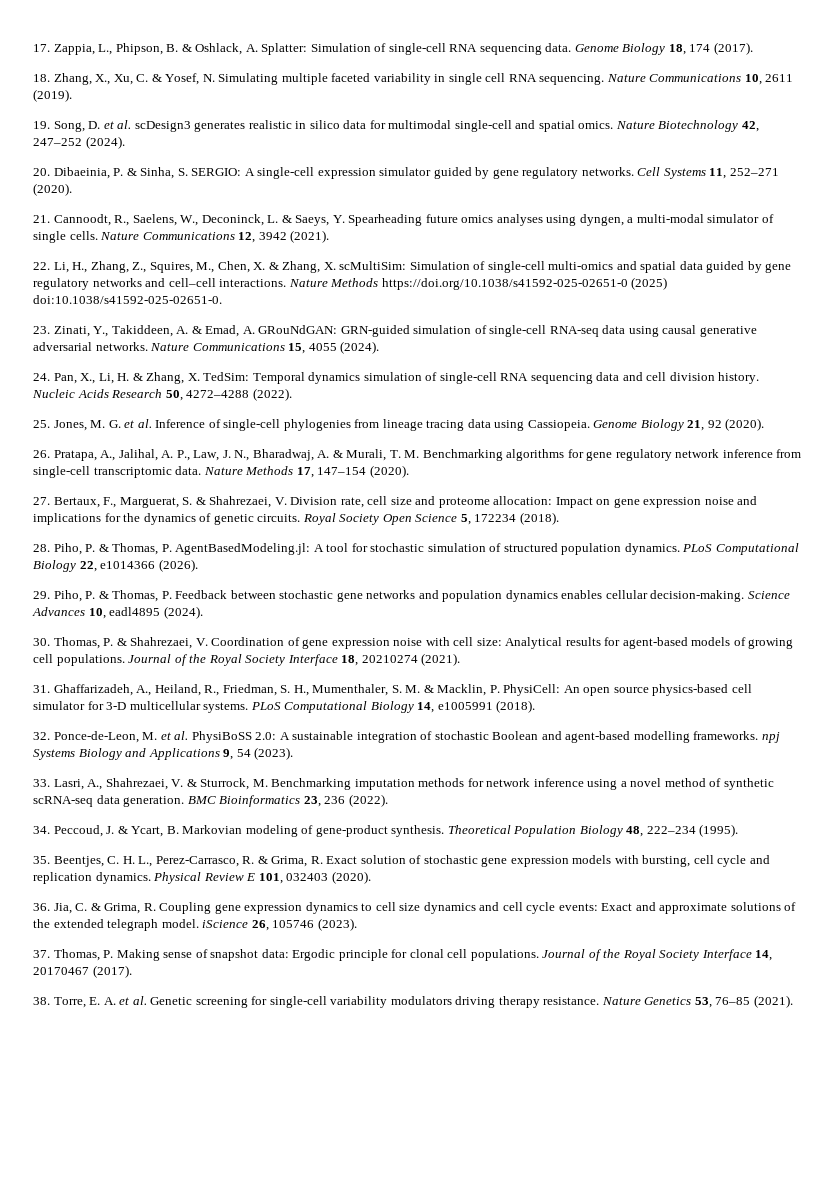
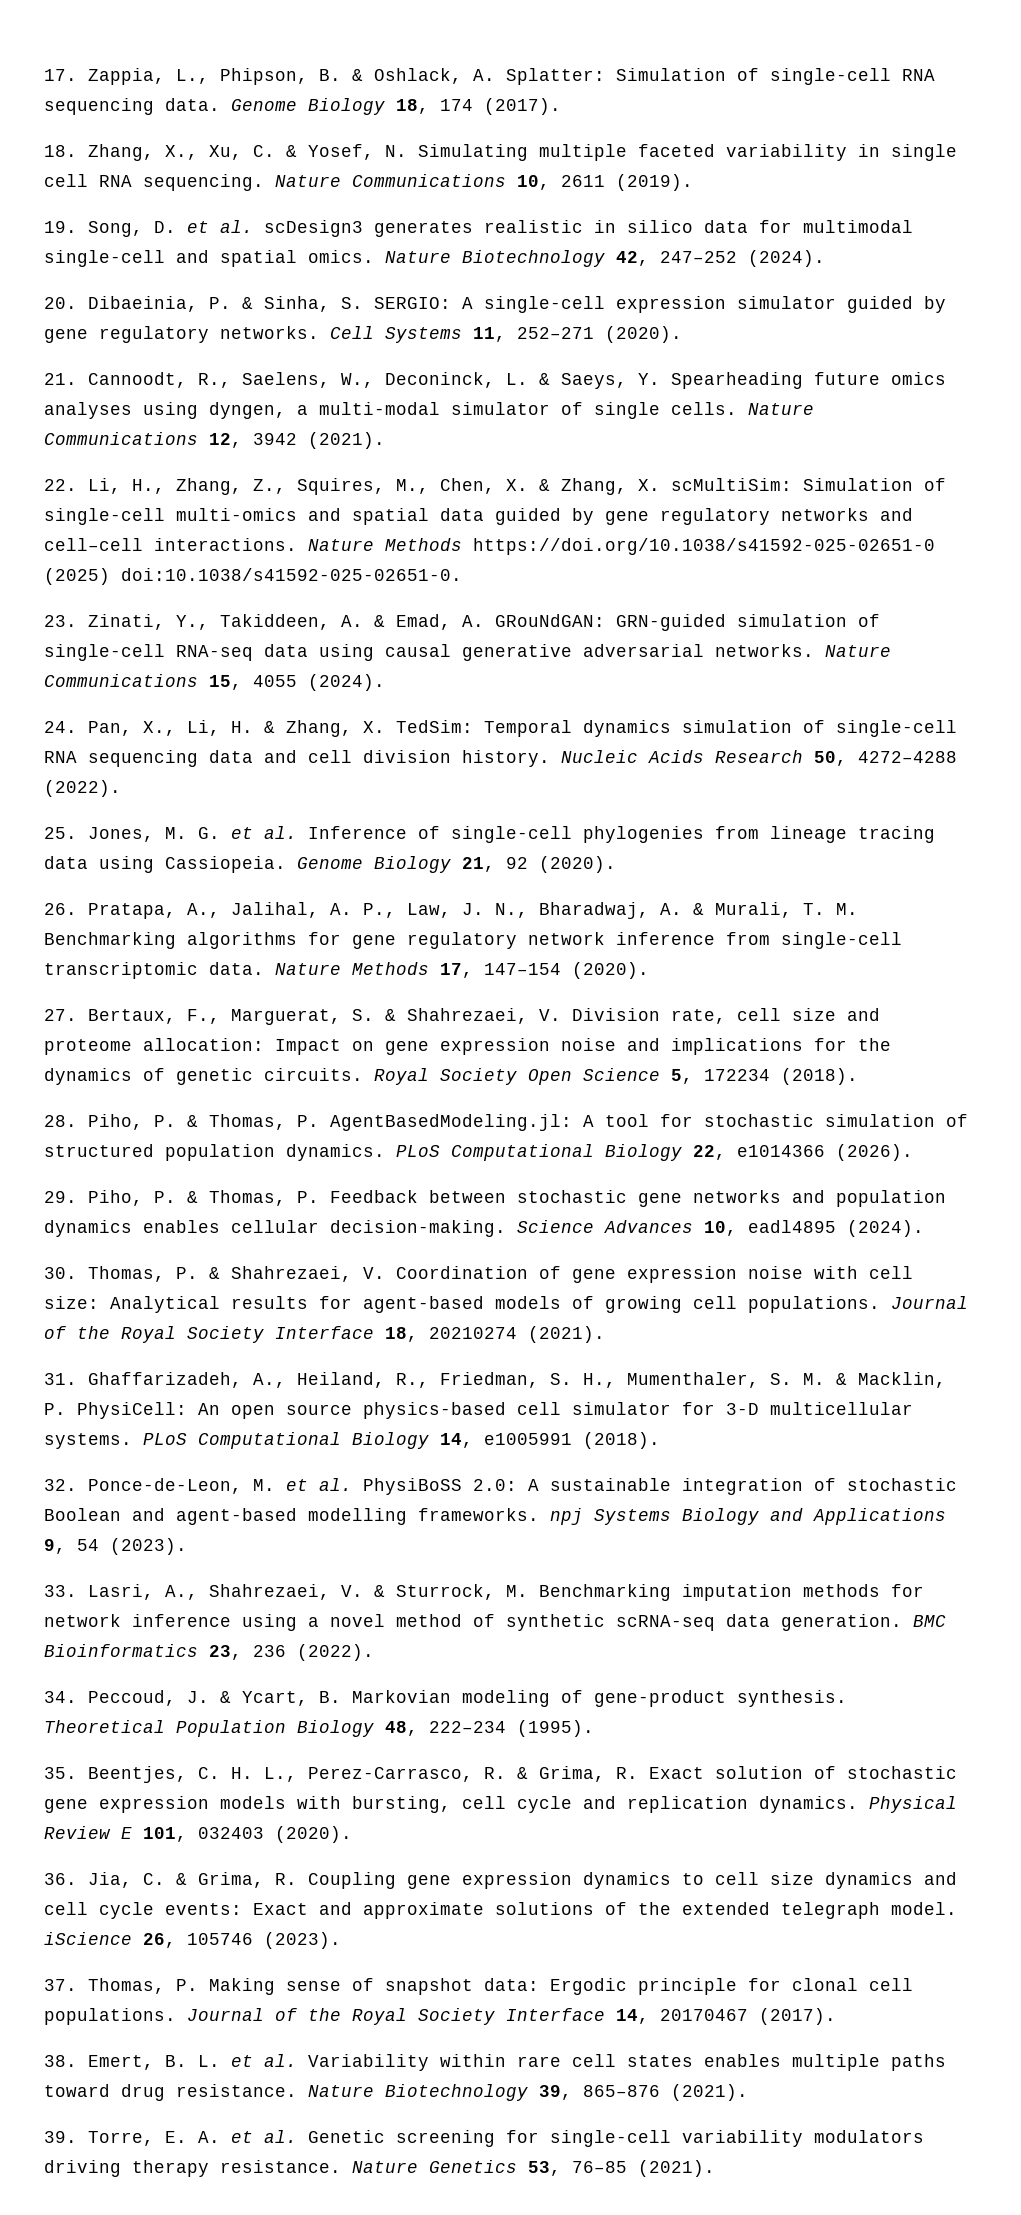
(50, 1001) none -> [88,2054,946,2071] [44,2084,748,2101] [44,2131,77,2143] Emert, B. L. et al. Variability within rare cell states enables multiple paths toward drug resistance. Nature Biotechnology 39, 865–876 (2021). // 39.

